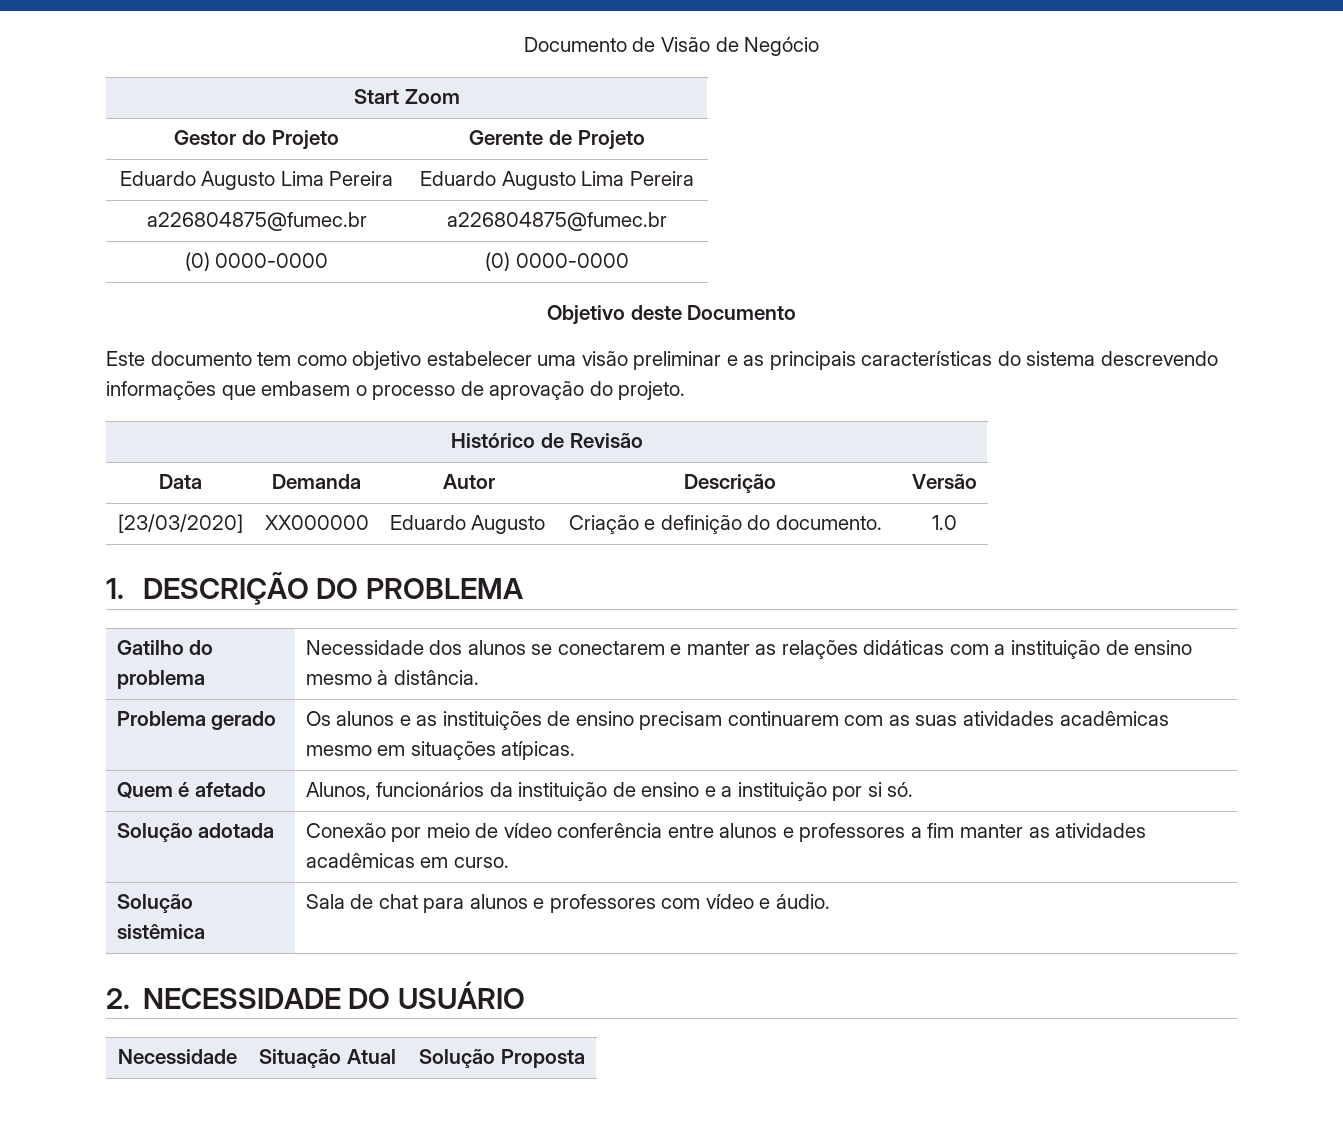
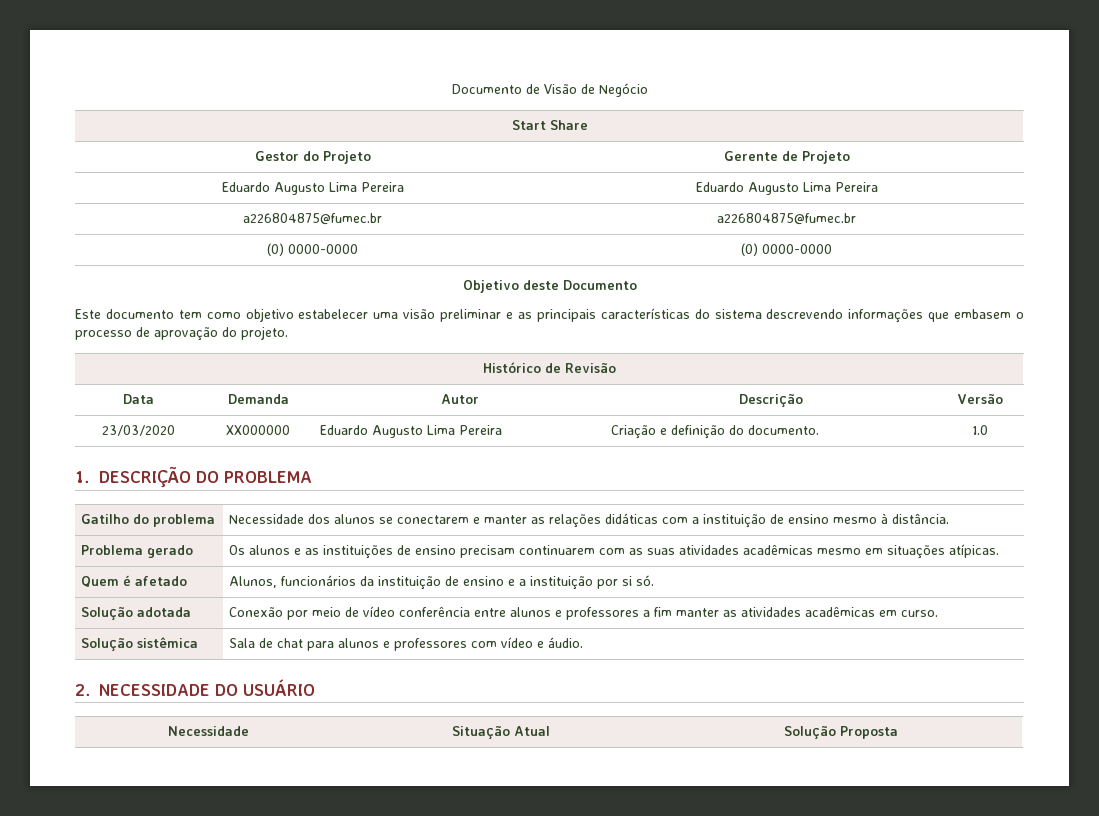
[404,89,460,104] Zoom -> [549,120,588,130] Share
[117,514,243,533] [23/03/2020] -> [102,425,175,436] 23/03/2020
(546, 524) none -> [426,425,502,435] Lima Pereira

